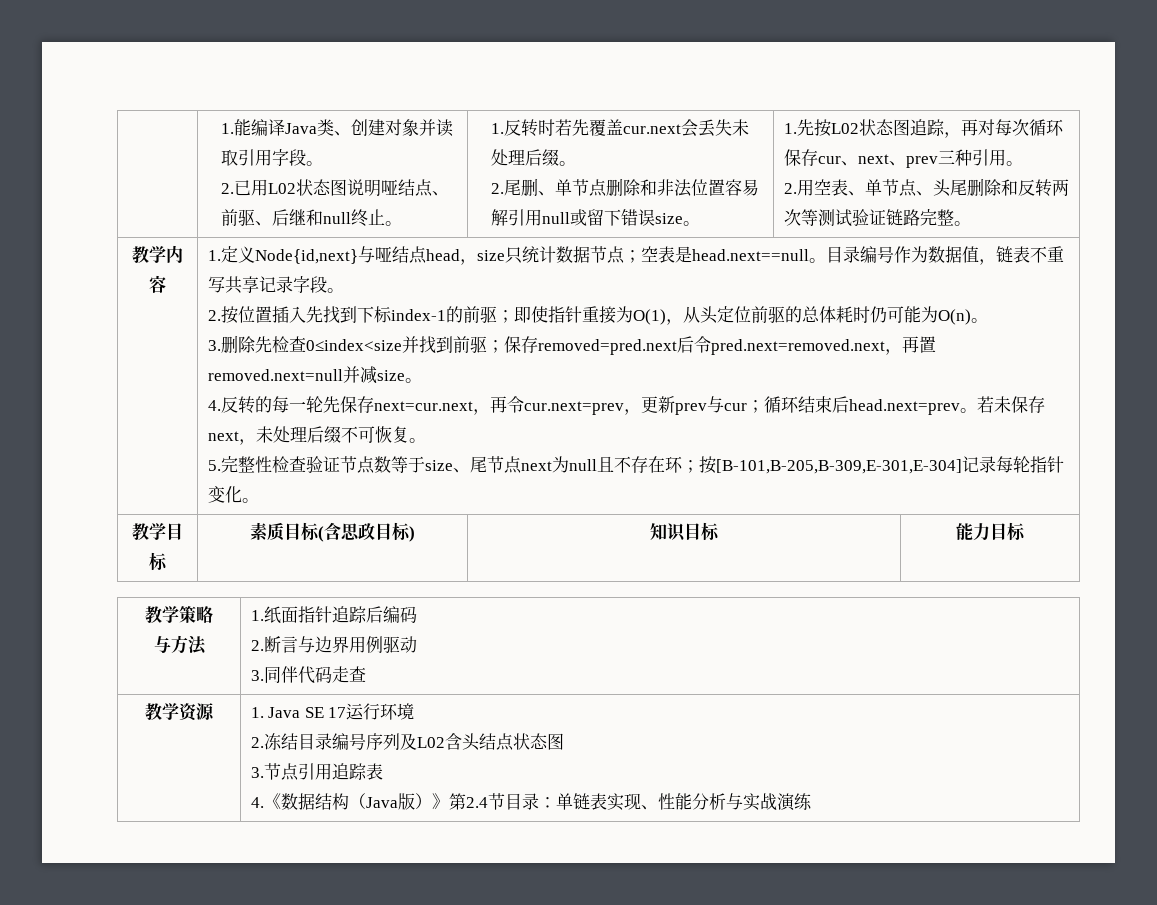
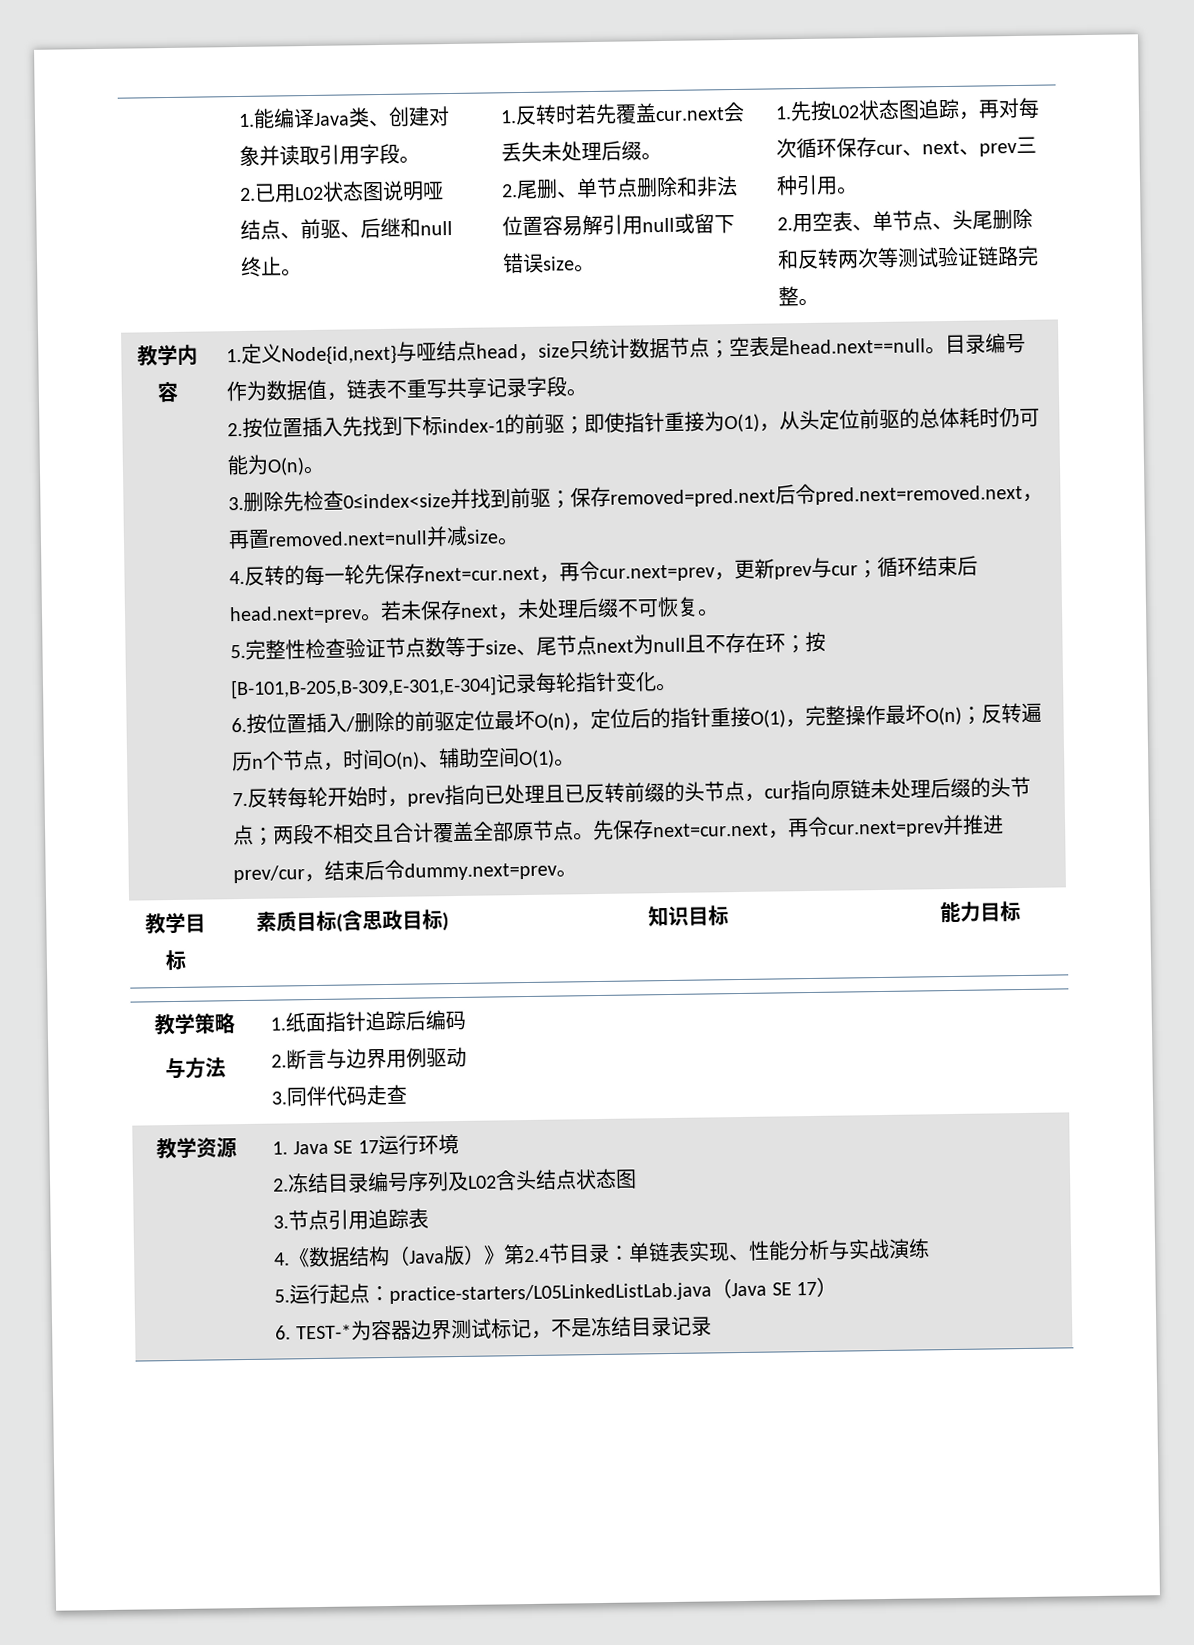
(259, 500) none -> [231,702,1043,734] [231,747,576,772] [232,776,1032,809] [233,814,1005,846] [233,859,578,884] // 6.按位置插入/删除的前驱定位最坏O(n)，定位后的指针重接O(1)，完整操作最坏O(n)；反转遍历n个节点，时间O(n)、辅助空间O(1)。 // 7.反转每轮开始时，prev指向已处理且已反转前缀的头节点，cur指向原链未处理后缀的头节点；两段不相交且合计覆盖全部原节点。先保存next=cur.next，再令cur.next=prev并推进prev/cur，结束后令dummy.next=prev。
(812, 801) none -> [274,1276,838,1305] [275,1315,712,1341] // 5.运行起点：practice-starters/L05LinkedListLab.java（Java SE 17） // 6. TEST-*为容器边界测试标记，不是冻结目录记录

